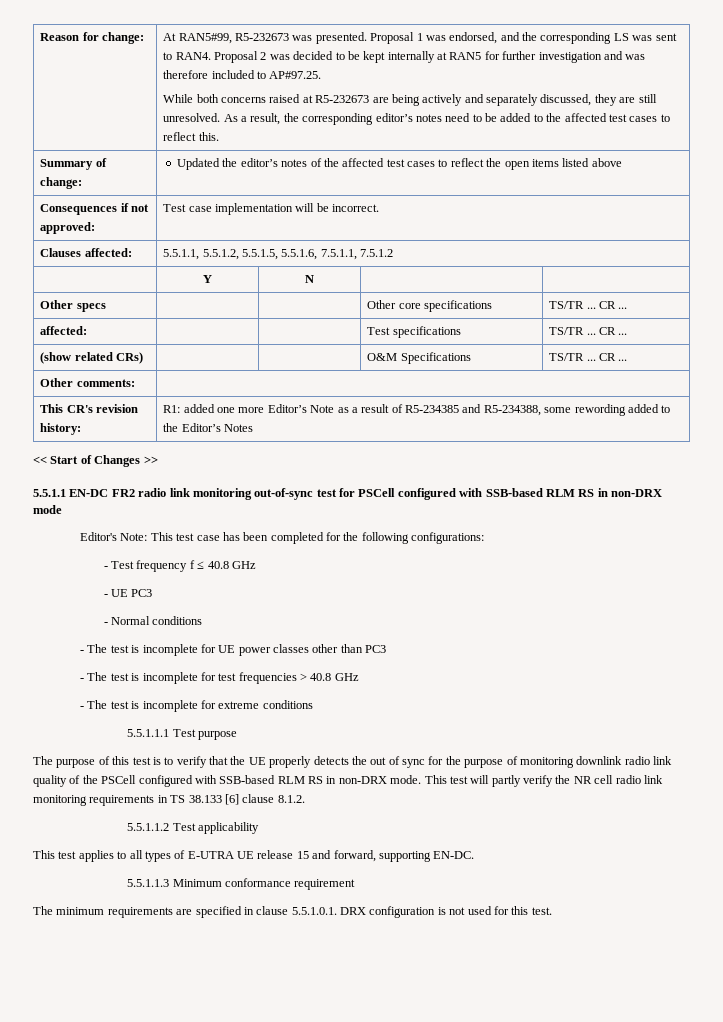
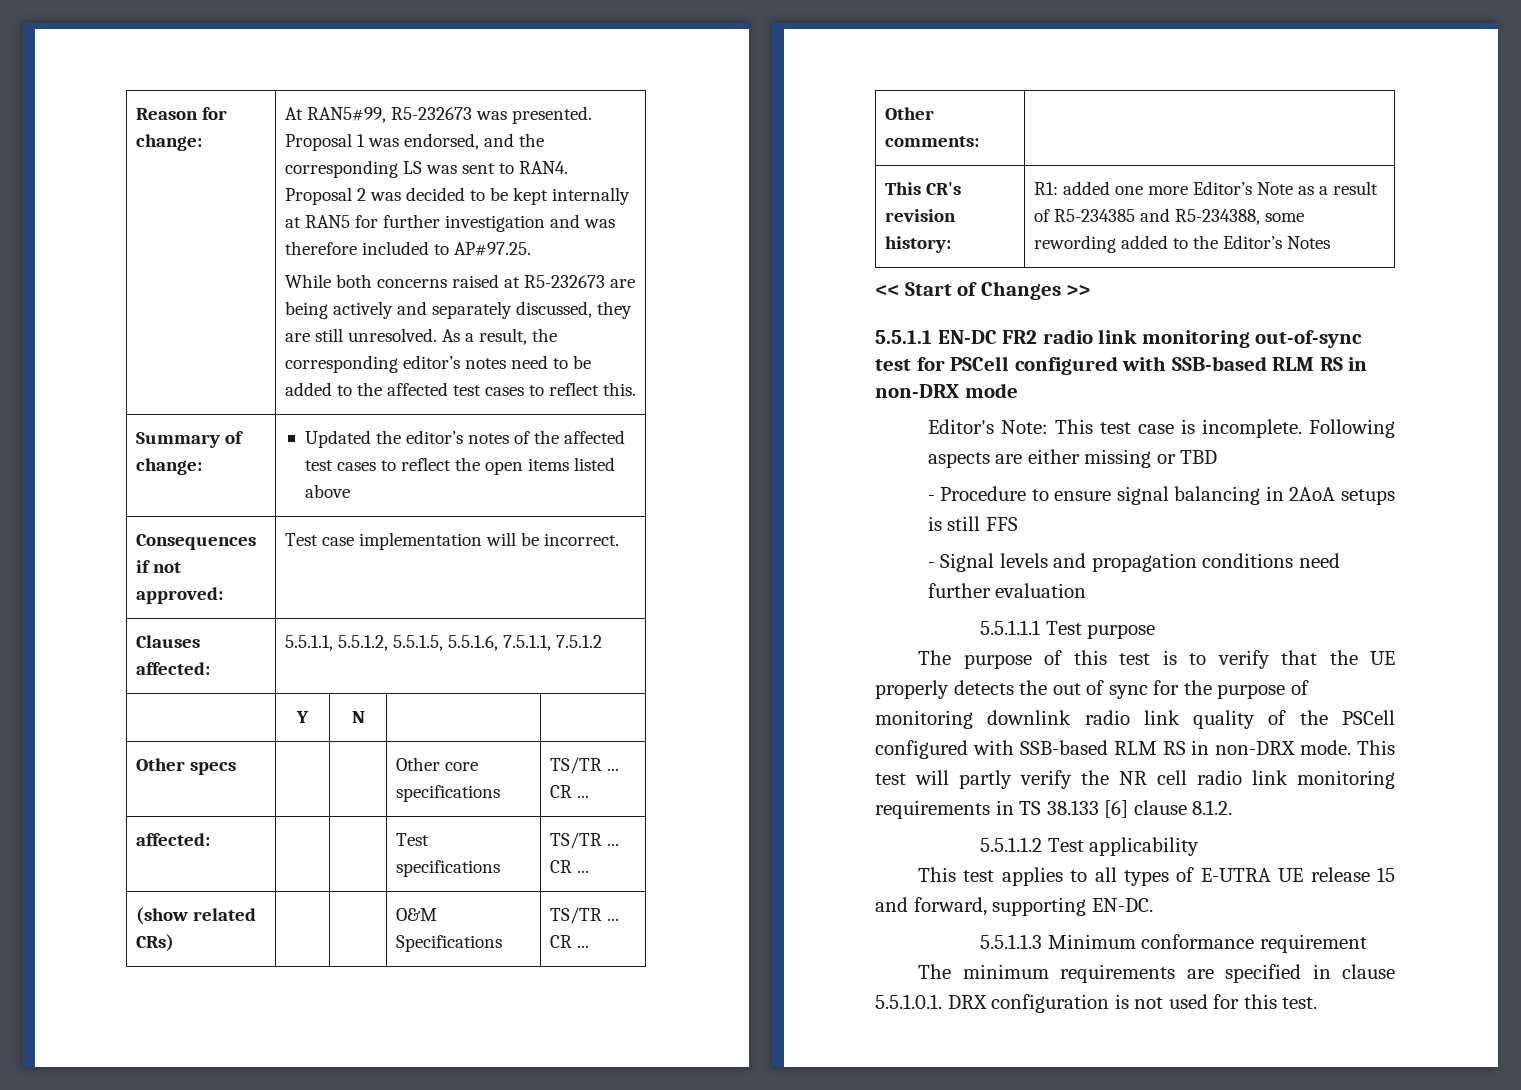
[222,532,485,544] [103,560,256,572] [103,589,153,597] [103,616,203,625] [80,644,387,656] [80,672,359,684] [80,700,313,712] has been completed for the following configurations: // - Test frequency f ≤ 40.8 GHz // - UE PC3 // - Normal conditions // - The test is incomplete for UE power classes other than PC3 // - The test is incomplete for test frequencies > 40.8 GHz // - The test is incomplete for extreme conditions -> [1180,419,1395,438] [927,449,1218,468] [927,486,1395,505] [927,516,1018,531] [927,553,1340,572] [927,583,1087,598] is incomplete. Following aspects are either missing or TBD // - Procedure to ensure signal balancing in 2AoA setups is still FFS // - Signal levels and propagation conditions need further evaluation

